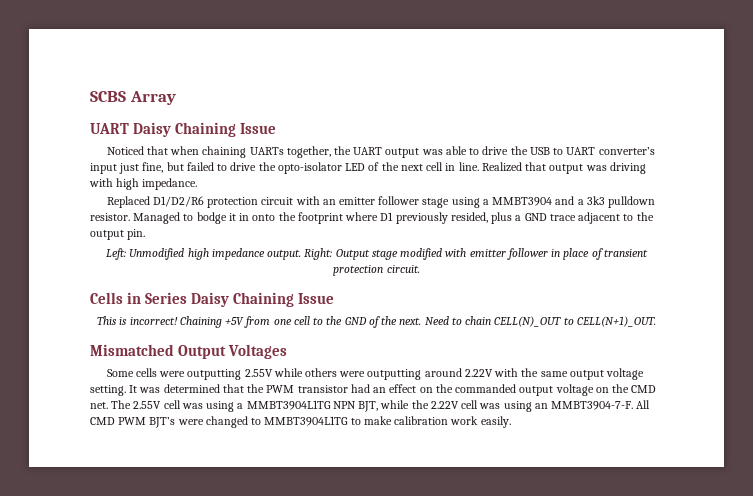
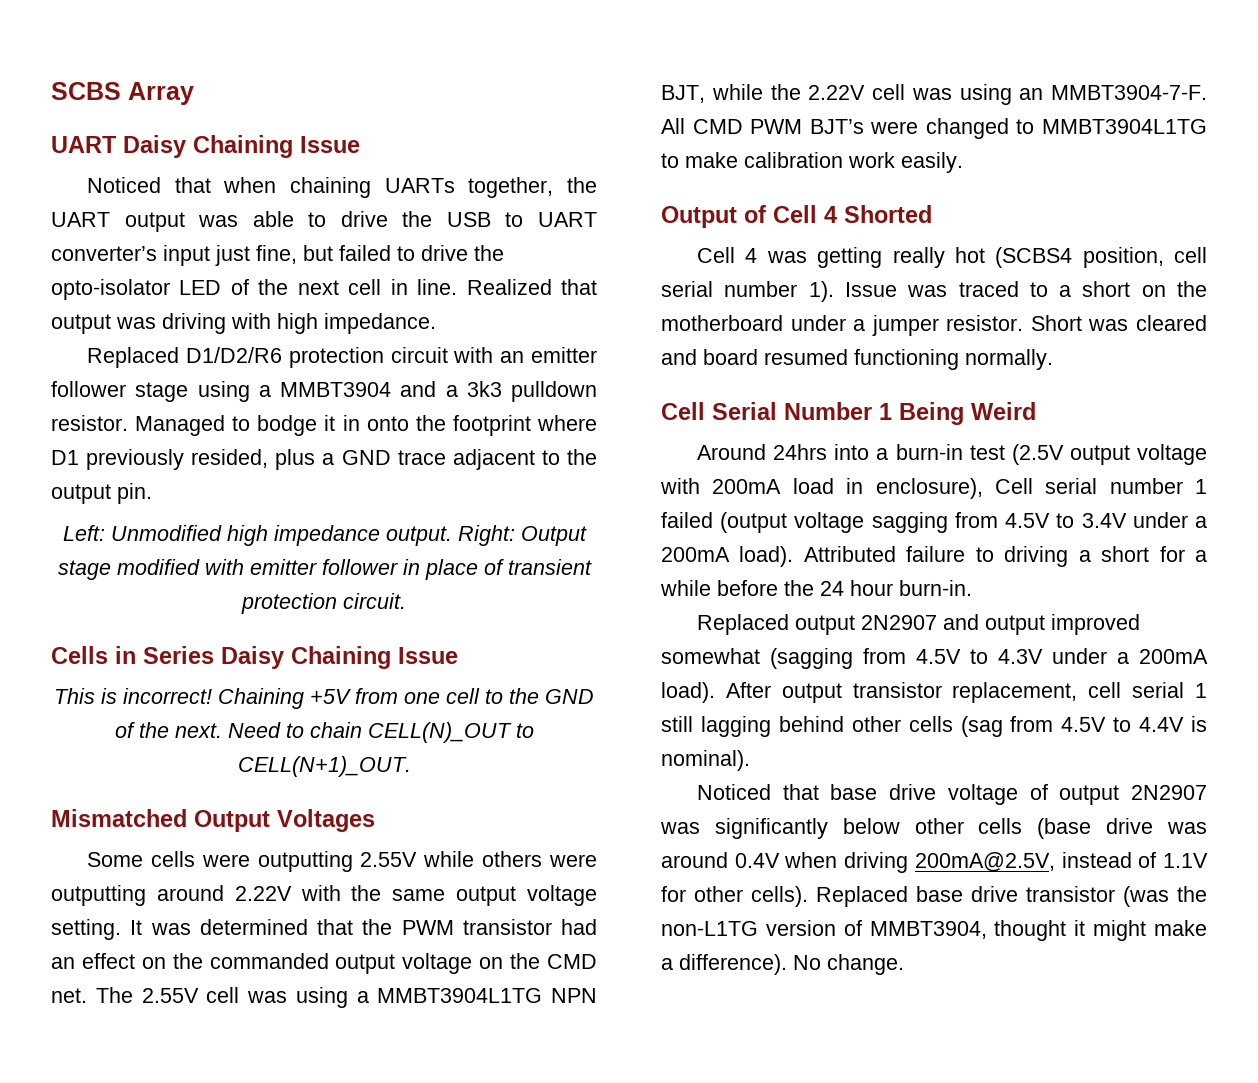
(511, 422) none -> [661,205,932,228] [697,247,1207,268] [661,281,1207,302] [661,315,1207,336] [661,349,1053,370] [661,402,1036,425] [697,444,1207,465] [660,478,1207,499] [661,512,1207,533] [661,546,1207,567] [660,580,972,596] [697,614,1141,635] [661,648,1208,669] [661,682,1207,703] [661,716,1207,737] [661,750,750,771] [697,784,1207,805] [660,818,1207,839] [661,852,1208,873] [661,886,1207,907] [661,920,1207,941] [661,954,904,975] // Output of Cell 4 Shorted // Cell 4 was getting really hot (SCBS4 position, cell serial number 1). Issue was traced to a short on the motherboard under a jumper resistor. Short was cleared and board resumed functioning normally. // Cell Serial Number 1 Being Weird // Around 24hrs into a burn-in test (2.5V output voltage with 200mA load in enclosure), Cell serial number 1 failed (output voltage sagging from 4.5V to 3.4V under a 200mA load). Attributed failure to driving a short for a while before the 24 hour burn-in. // Replaced output 2N2907 and output improved somewhat (sagging from 4.5V to 4.3V under a 200mA load). After output transistor replacement, cell serial 1 still lagging behind other cells (sag from 4.5V to 4.4V is nominal). // Noticed that base drive voltage of output 2N2907 was significantly below other cells (base drive was around 0.4V when driving 200mA@2.5V, instead of 1.1V for other cells). Replaced base drive transistor (was the non-L1TG version of MMBT3904, thought it might make a difference). No change.

